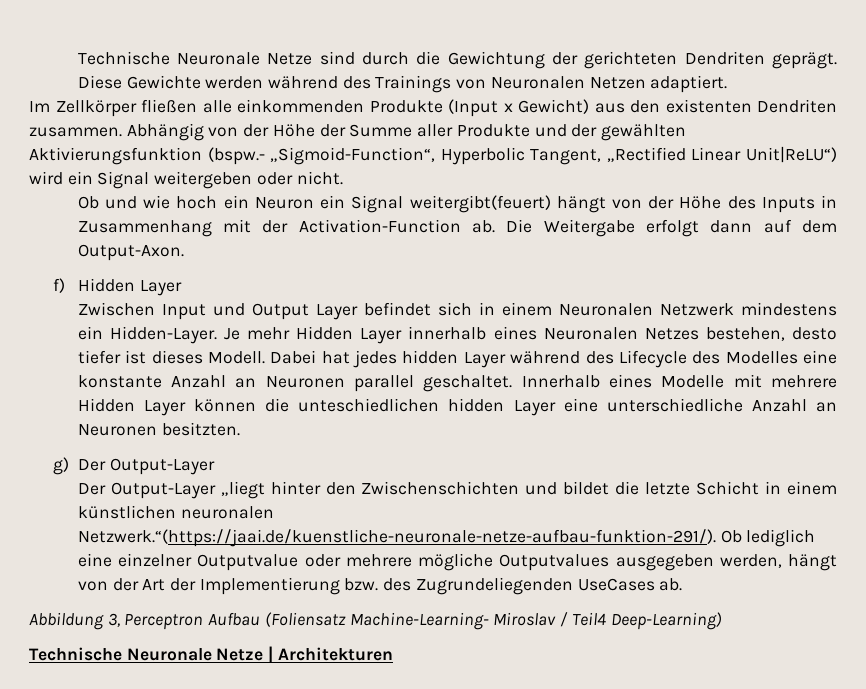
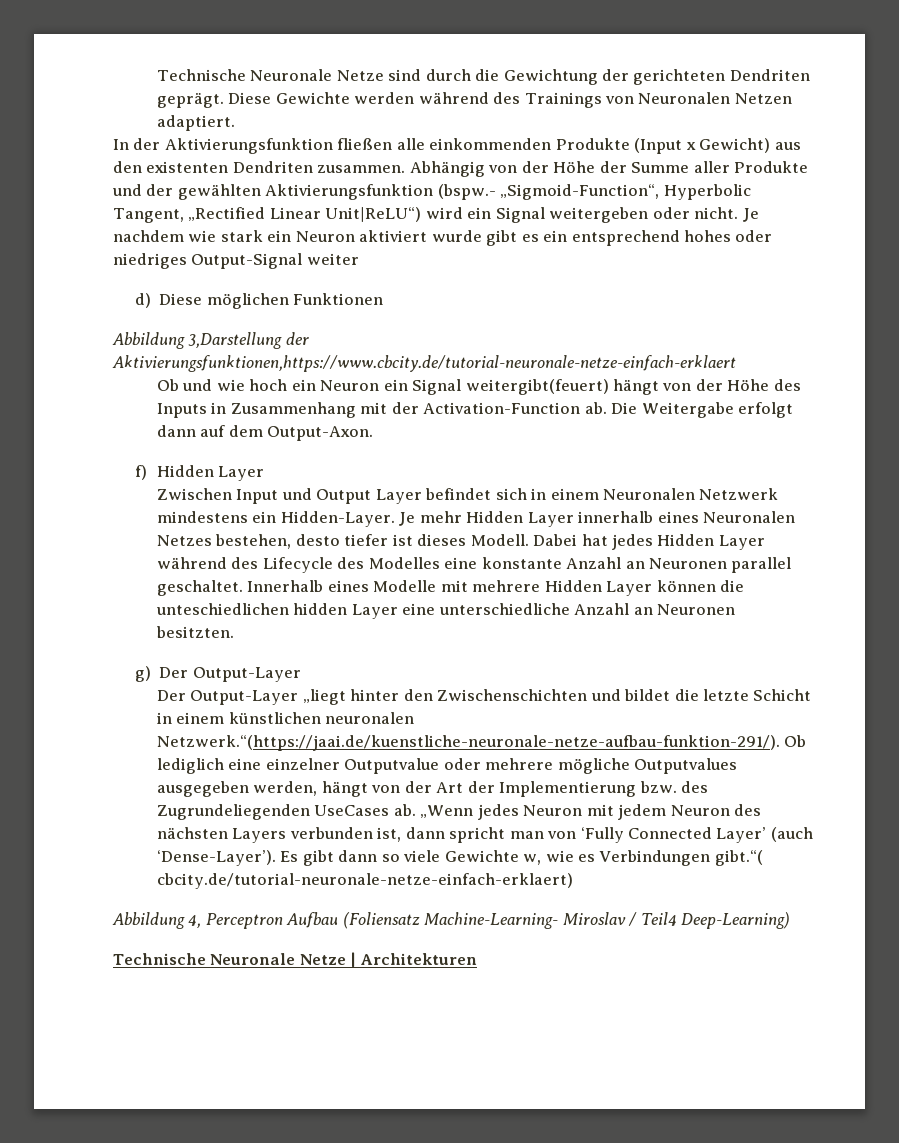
[29,100,137,117] Im Zellkörper -> [113,138,333,154] In der Aktivierungsfunktion
(343, 178) none -> [742,208,759,222] [113,230,773,246] [113,253,359,269] [134,293,384,309] [112,332,309,349] [112,355,736,372] Je nachdem wie stark ein Neuron aktiviert wurde gibt es ein entsprechend hohes oder niedriges Output-Signal weiter // d) Diese möglichen Funktionen // Abbildung 3,Darstellung der Aktivierungsfunktionen,https://www.cbcity.de/tutorial-neuronale-netze-einfach-erklaert
[402,350,459,364] hidden -> [657,534,715,546] Hidden
[29,612,120,630] // Abbildung 3, -> [420,804,761,820] [156,827,813,843] [156,850,763,866] [156,873,573,889] [112,912,202,929] „Wenn jedes Neuron mit jedem Neuron des nächsten Layers verbunden ist, dann spricht man von ‘Fully Connected Layer’ (auch ‘Dense-Layer’). Es gibt dann so viele Gewichte w, wie es Verbindungen gibt.“( cbcity.de/tutorial-neuronale-netze-einfach-erklaert) // Abbildung 4,

